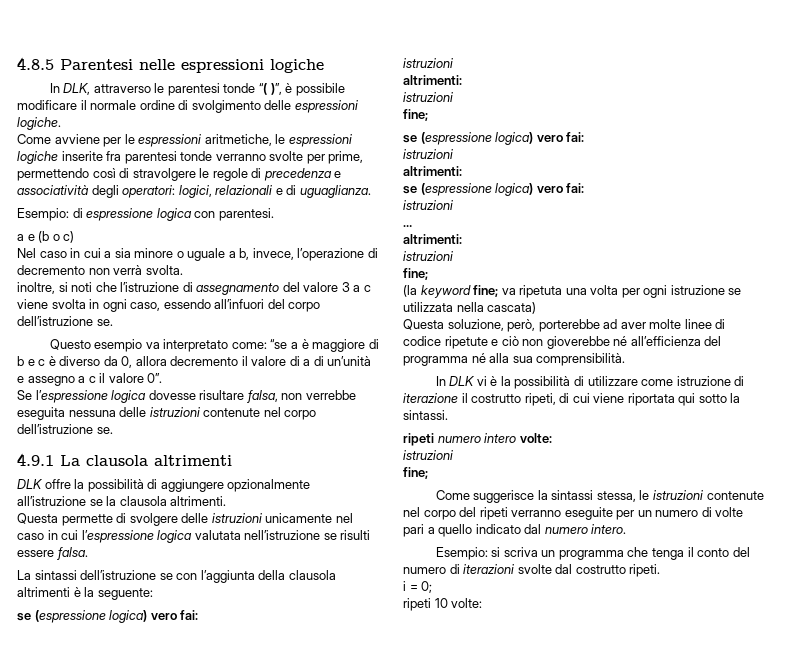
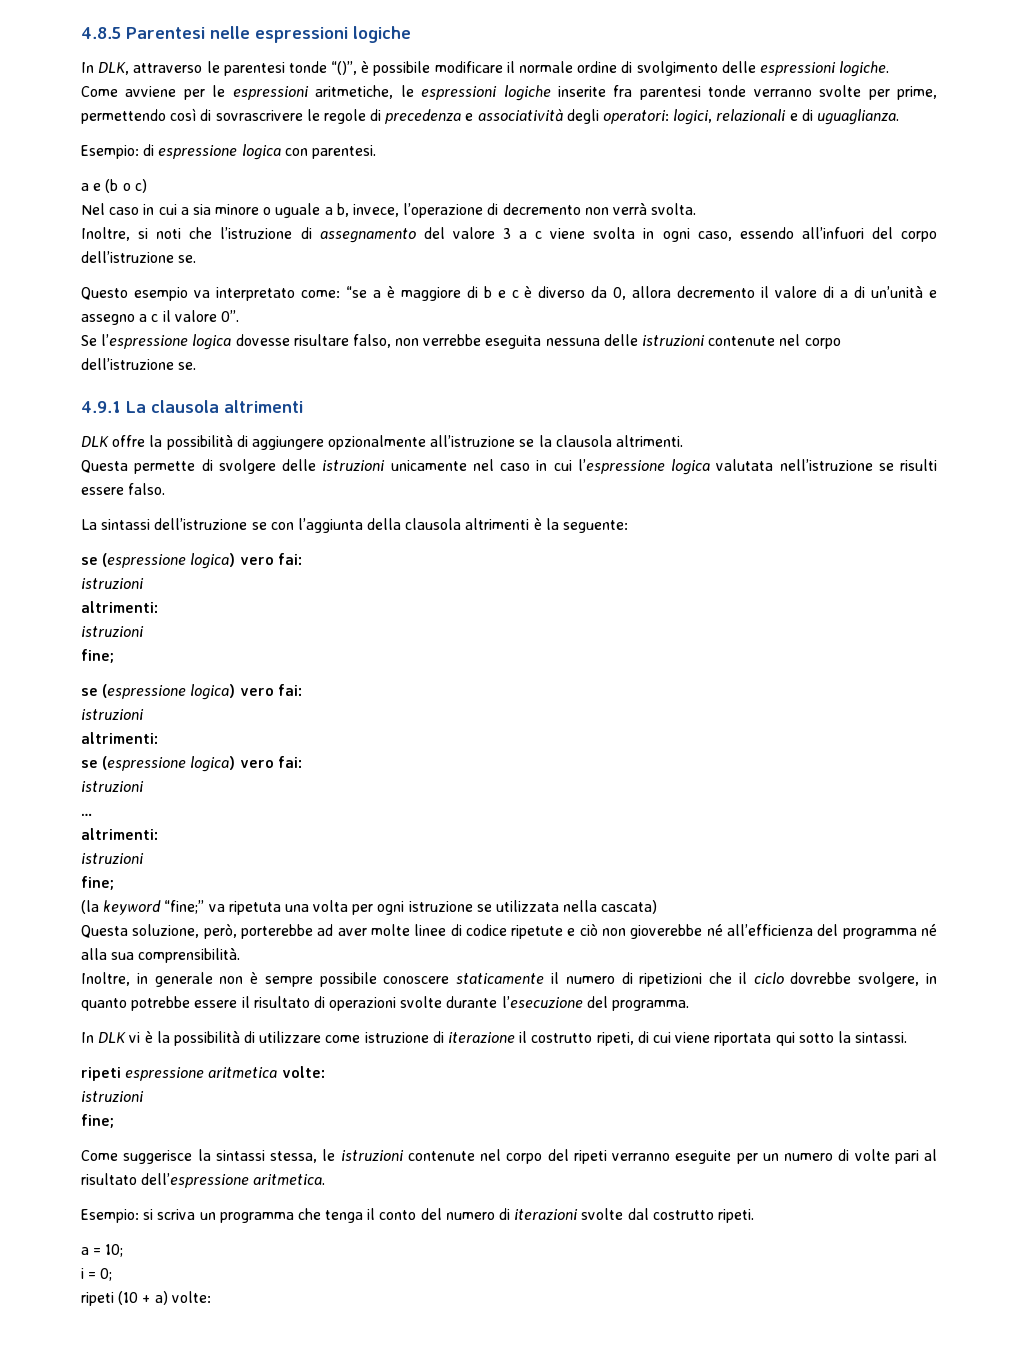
[258,83,282,95] “( )”, -> [331,61,358,75] “()”,
[132,168,196,181] stravolgere -> [215,110,303,121] sovrascrivere
[17,282,55,294] inoltre, -> [81,227,130,241] Inoltre,
[246,390,278,403] falsa, -> [352,334,391,348] falso,
[56,547,88,560] falsa. -> [128,483,166,495] falso.
[473,285,499,297] fine; -> [164,900,205,914] “fine;”
(626, 359) none -> [81,972,938,987] [81,996,690,1011] // Inoltre, in generale non è sempre possibile conoscere staticamente il numero di ripetizioni che il ciclo dovrebbe svolgere, in quanto potrebbe essere il risultato di operazioni svolte durante l’esecuzione del programma.
[437,433,517,443] numero intero -> [125,1067,278,1081] espressione aritmetica
[427,524,627,537] a quello indicato dal numero intero. -> [924,1149,937,1161] [81,1173,326,1188] al risultato dell’espressione aritmetica.
(661, 570) none -> [81,1244,124,1257] // a = 10;
[434,598,448,608] 10 -> [118,1291,168,1305] (10 + a)

